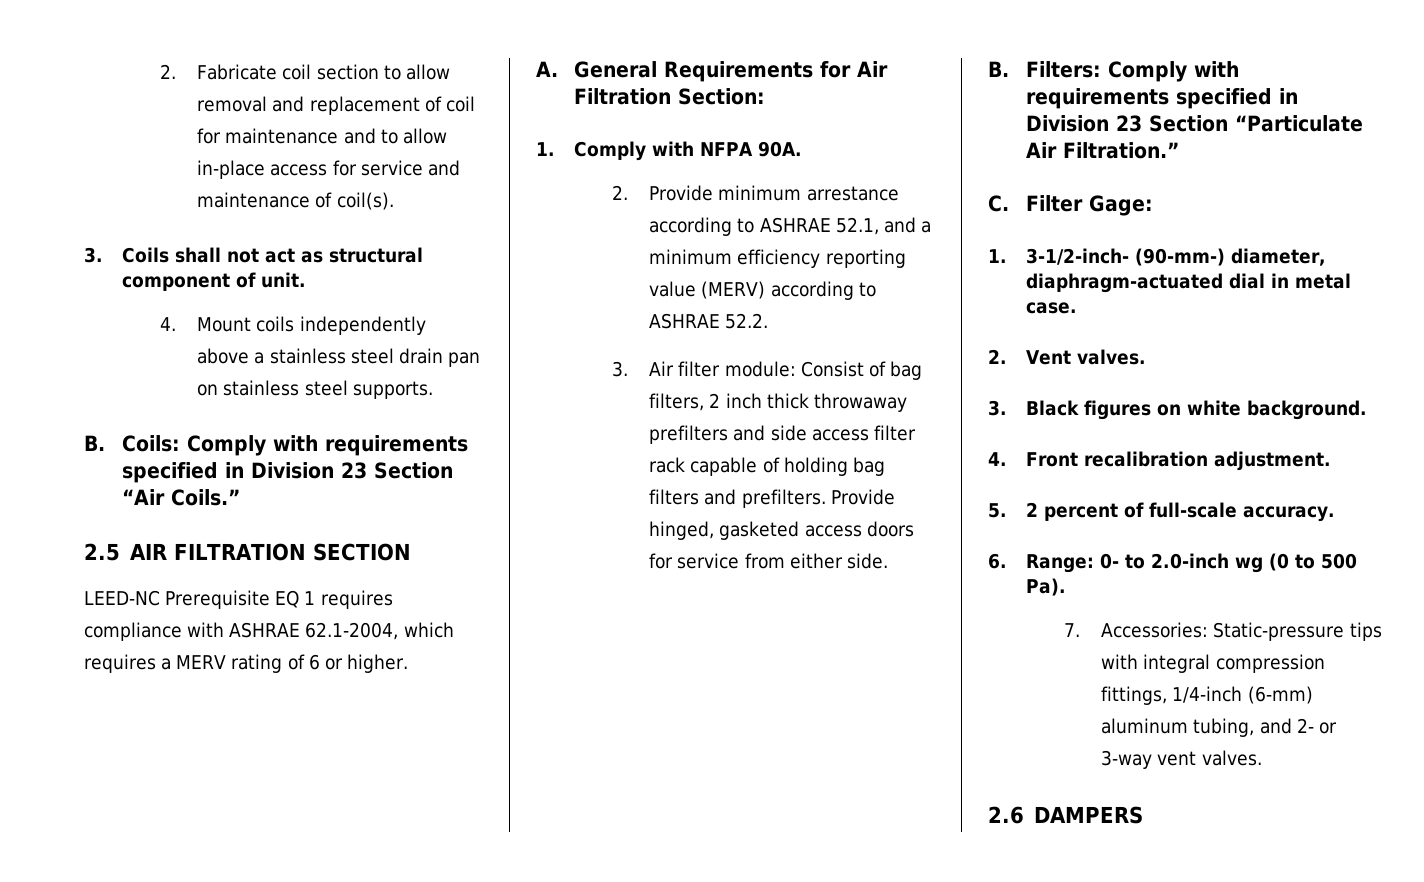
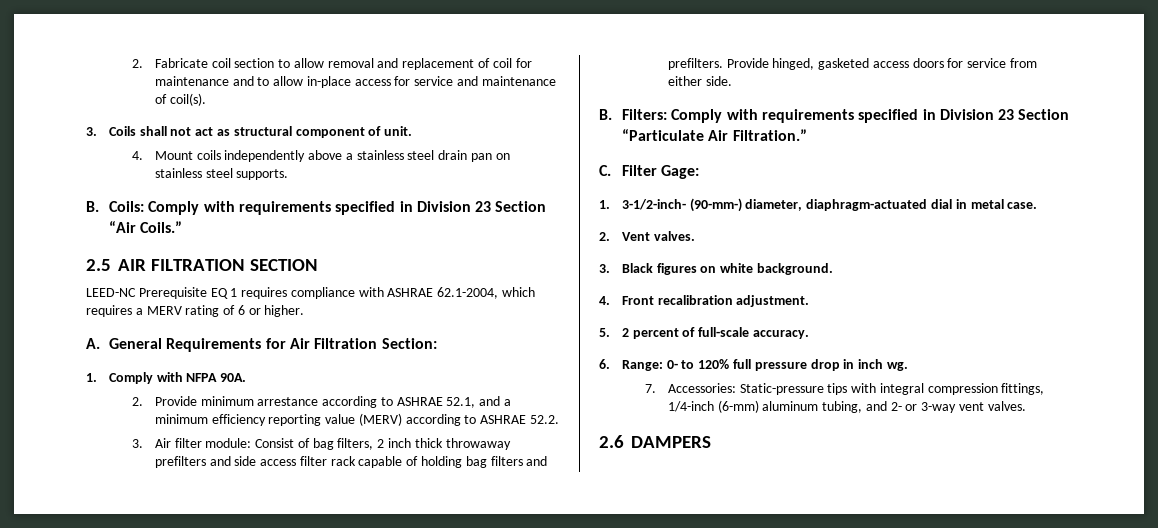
[1150,553,1357,573] [1025,578,1066,596] 2.0-inch wg (0 to 500 Pa). -> [698,359,908,371] 120% full pressure drop in inch wg.

